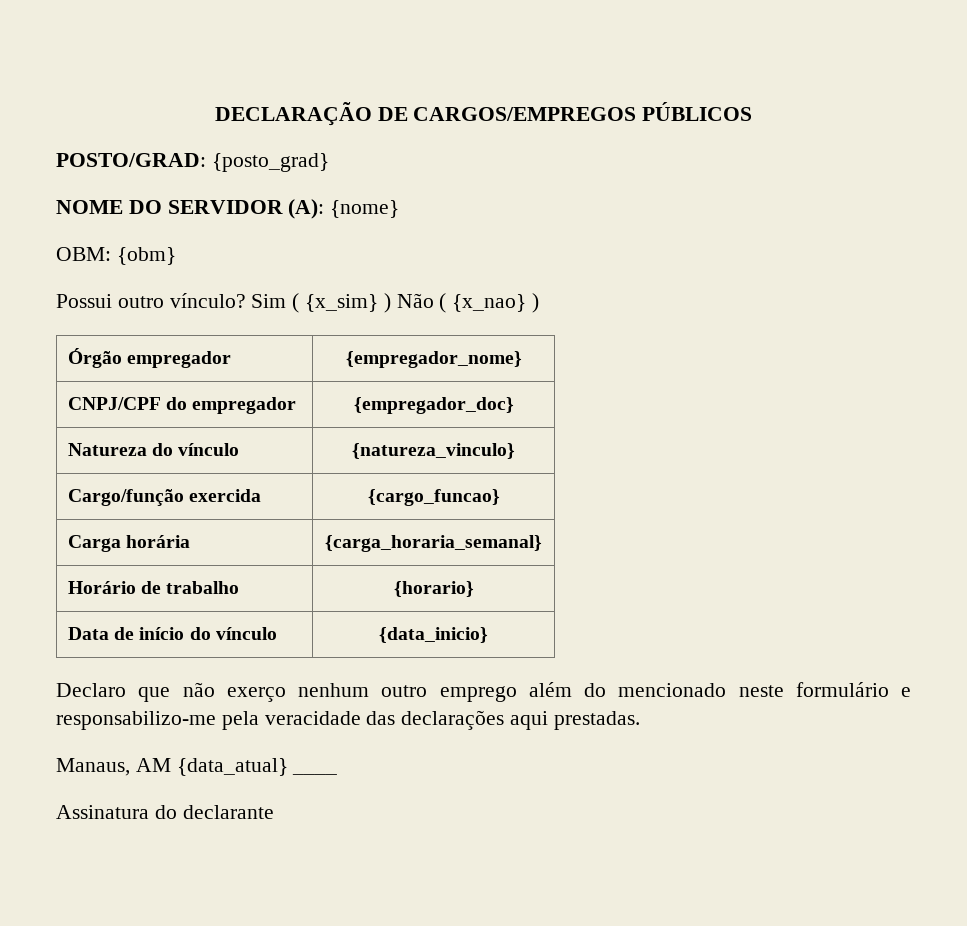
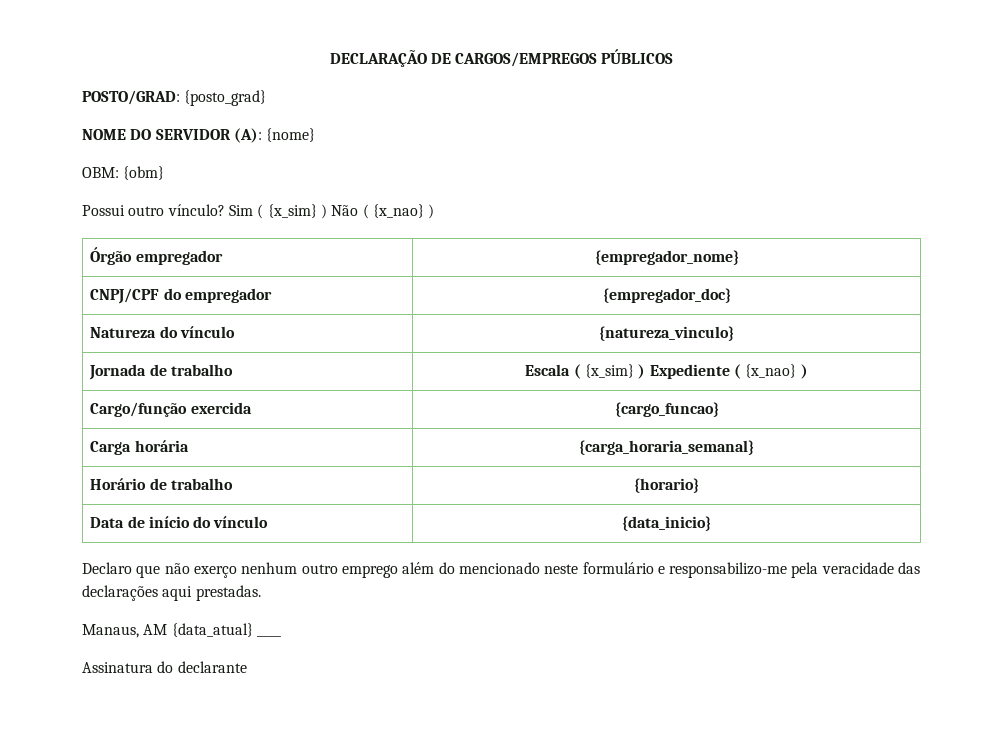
(515, 451) none -> [89,364,233,380] [525,364,808,379] // Jornada de trabalho | Escala ( {x_sim} ) Expediente ( {x_nao} )

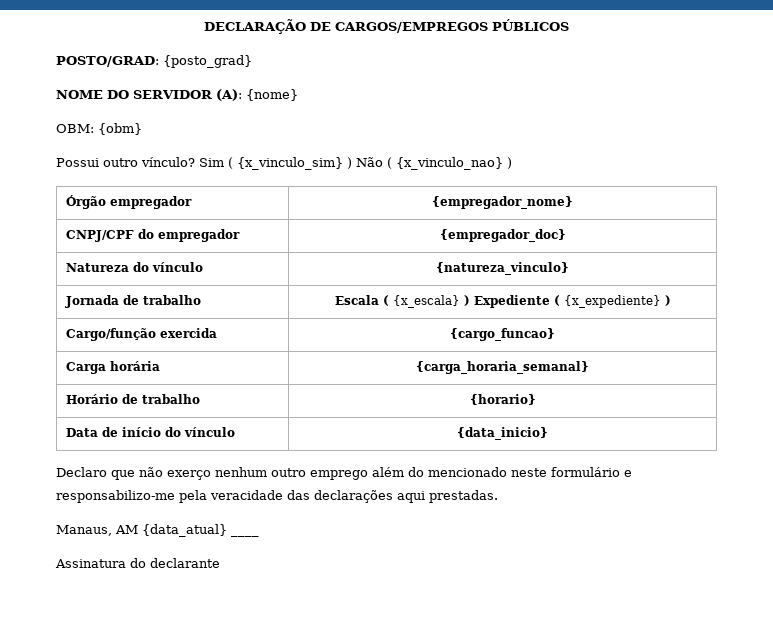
[267,204,317,218] {x_sim} -> [237,157,343,170] {x_vinculo_sim}
[372,204,424,218] {x_nao} -> [396,157,503,170] {x_vinculo_nao}
[585,364,635,378] {x_sim} -> [392,295,460,308] {x_escala}
[745,364,797,378] {x_nao} -> [563,295,661,308] {x_expediente}

